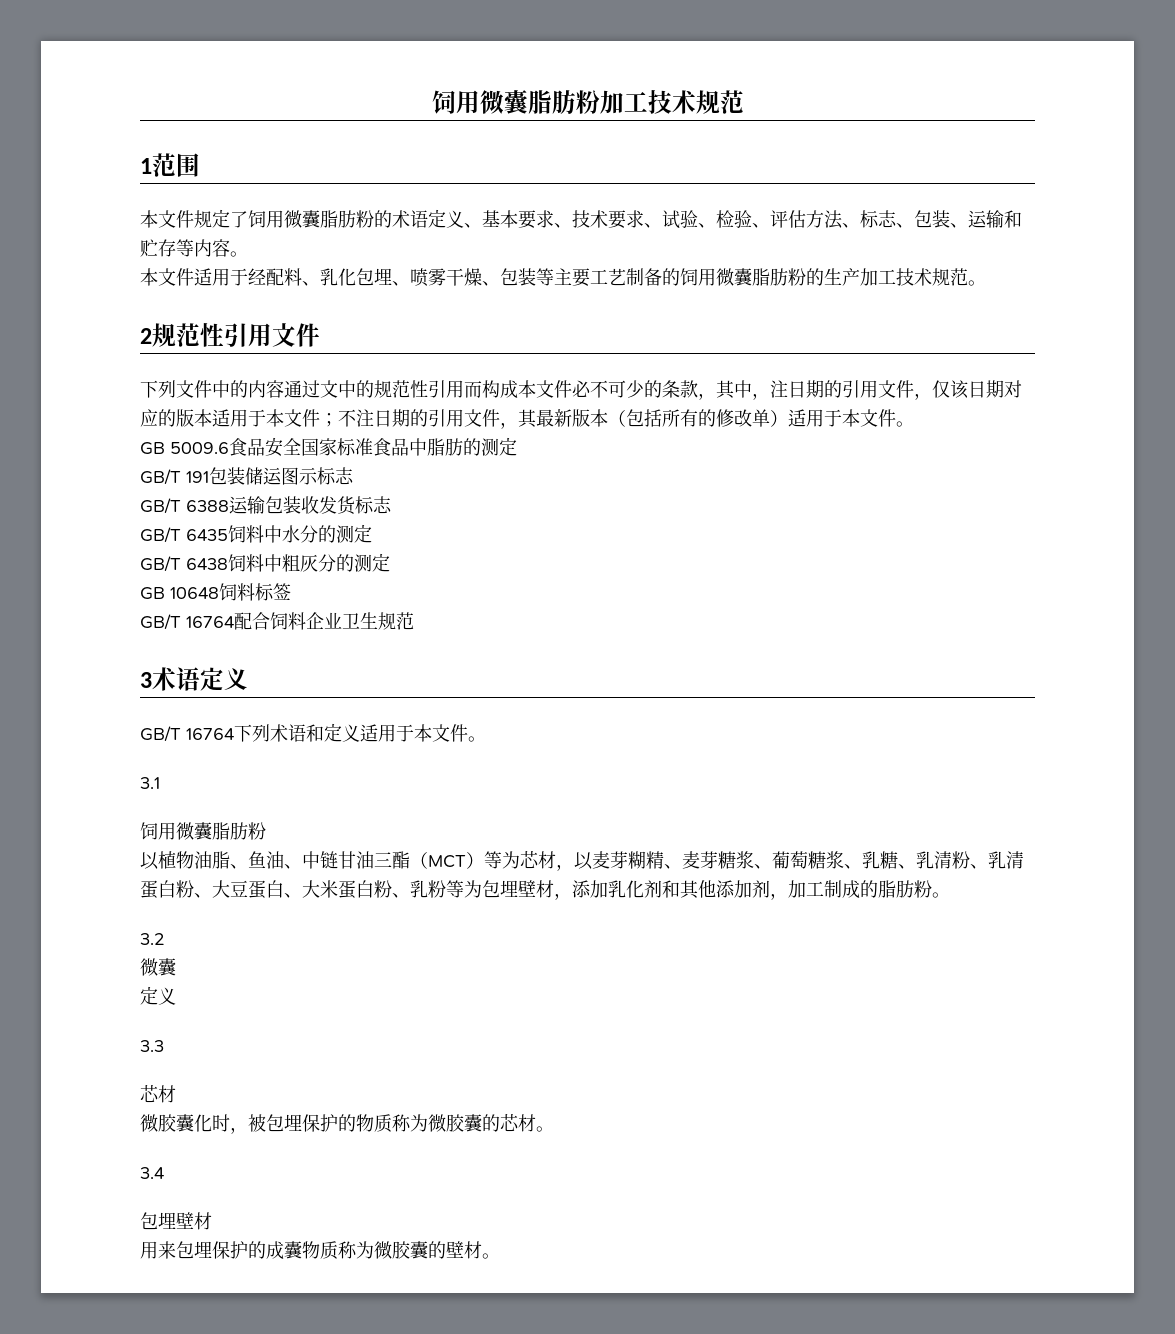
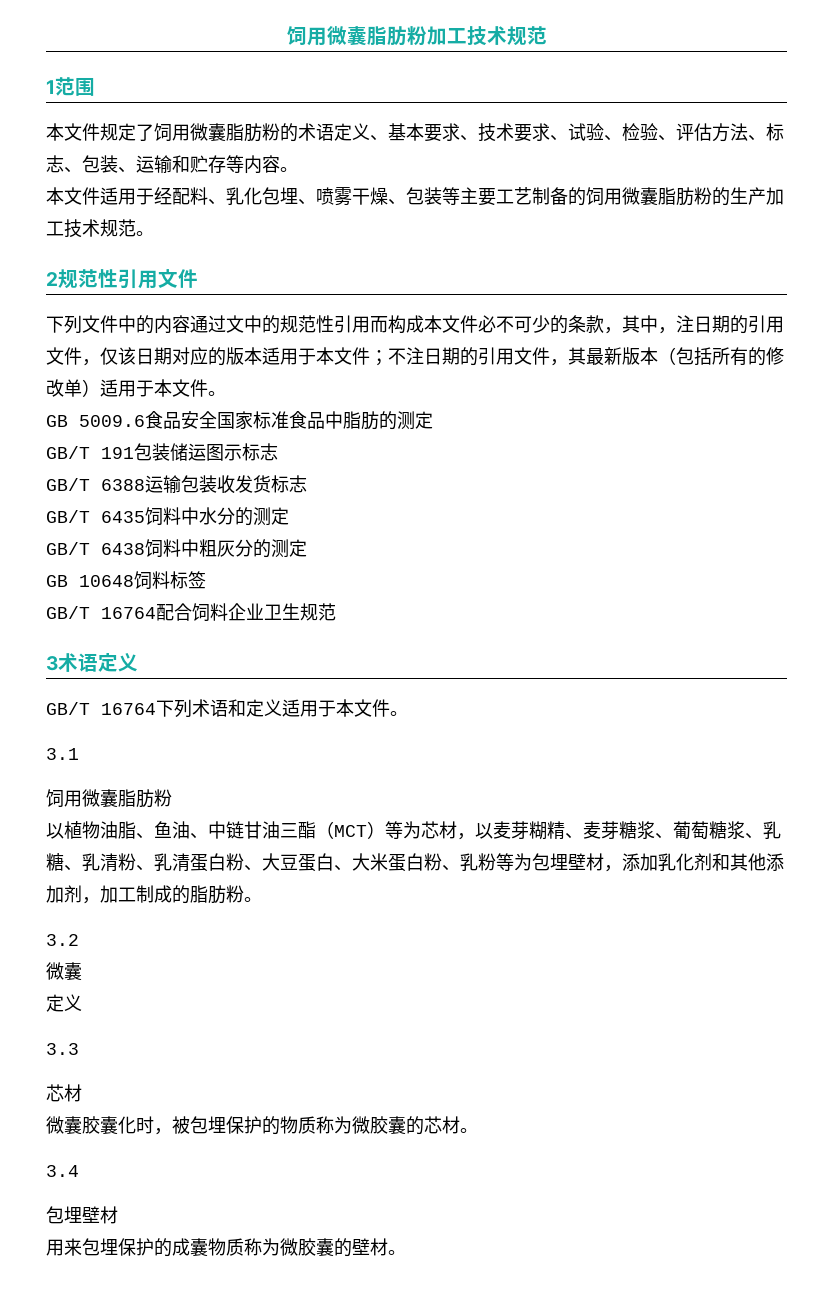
(158, 1123) none -> [64,1116,82,1135] 囊

